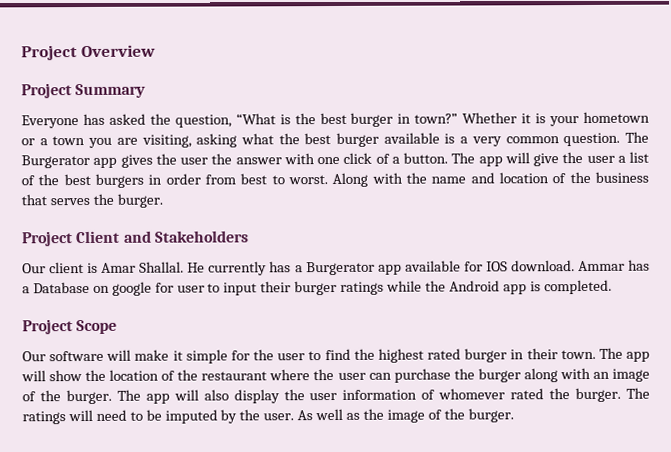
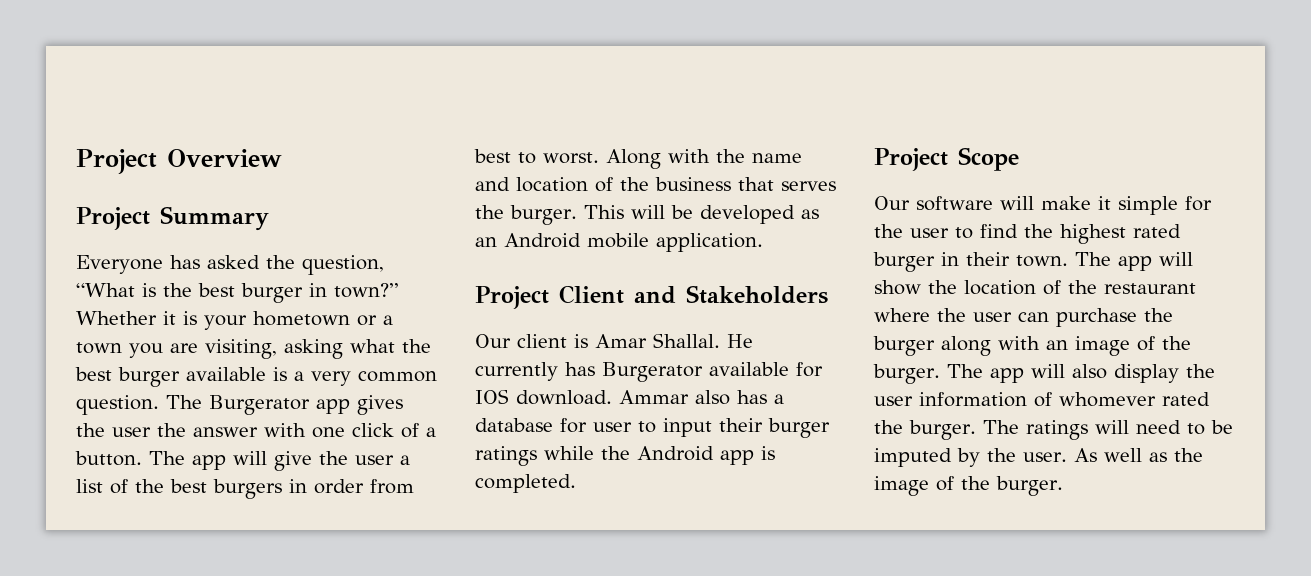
(163, 200) none -> [583,205,819,224] [475,233,763,252] This will be developed as an Android mobile application.
[294,261,402,276] a Burgerator app -> [602,362,703,382] Burgerator
[628,259,650,271] [22,281,152,296] has a Database on google -> [695,390,784,405] [475,418,553,432] also has a database

